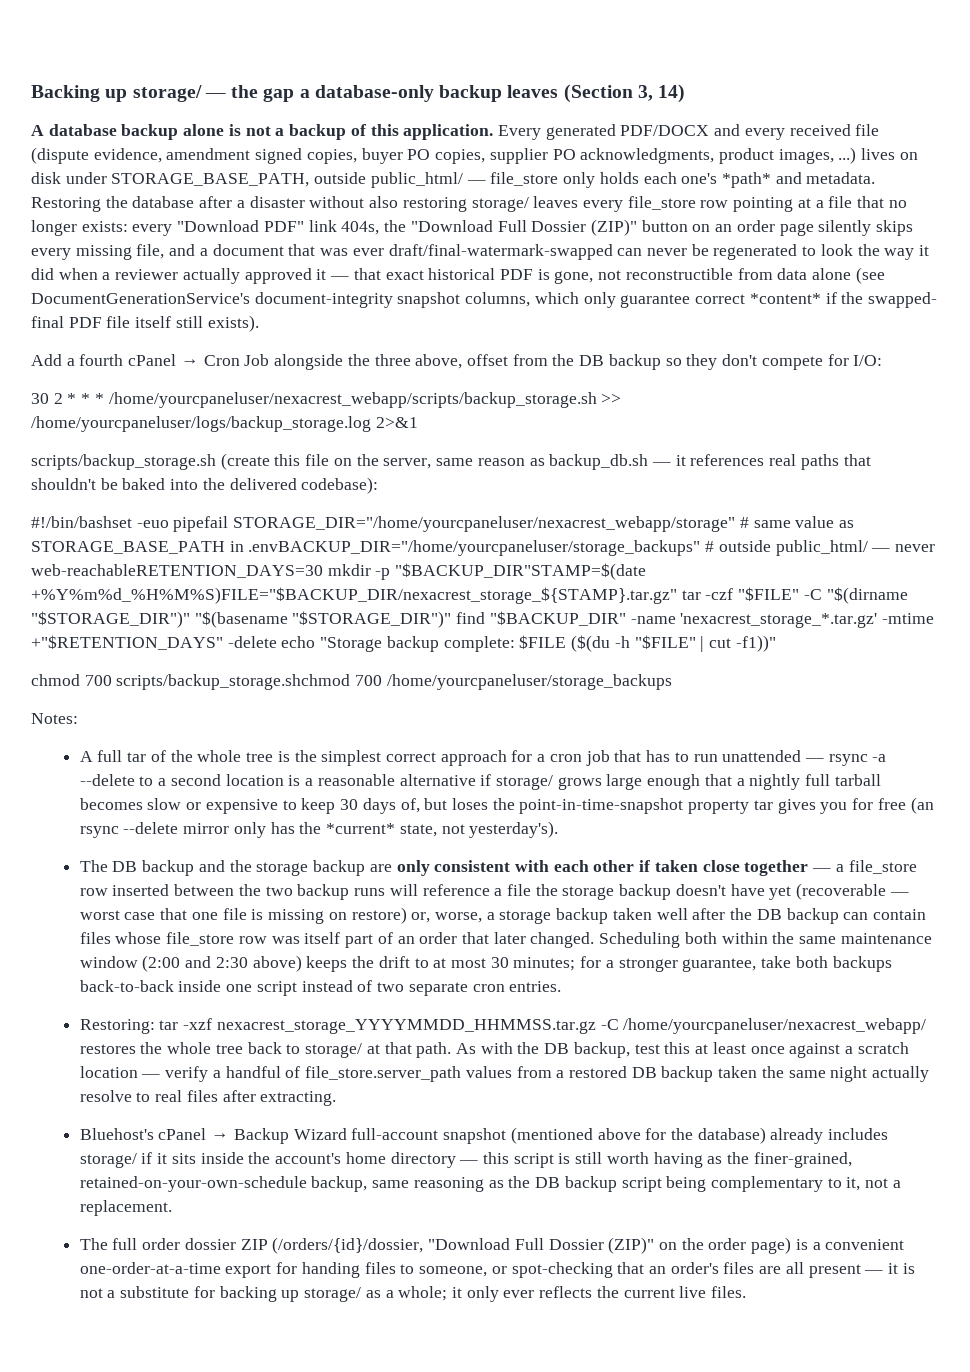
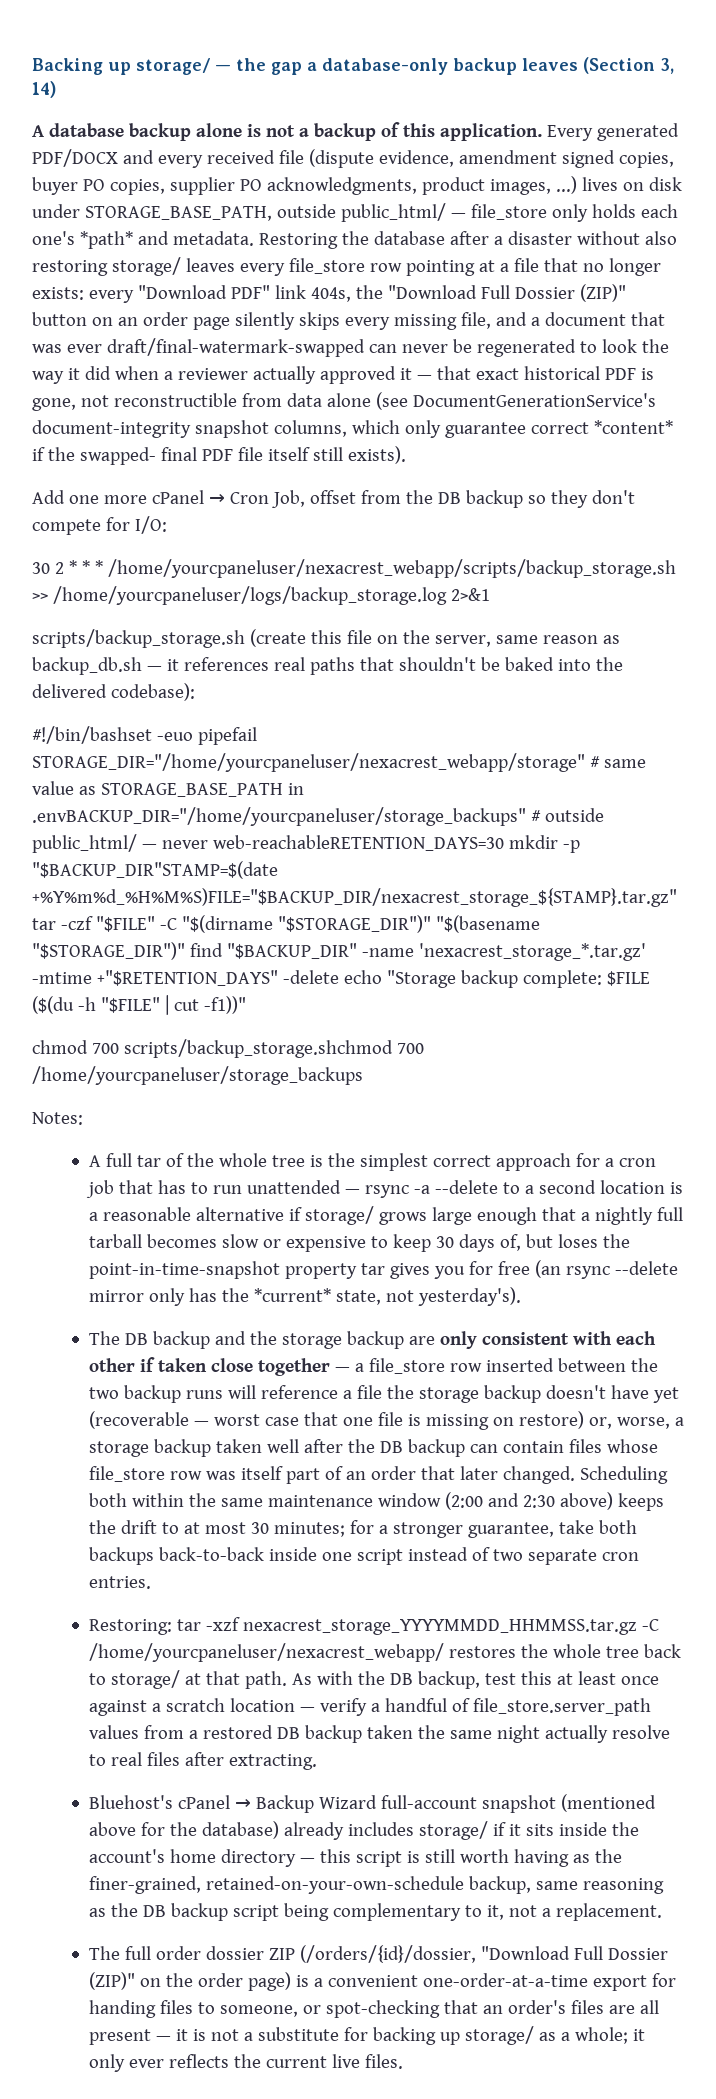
[66,354,124,366] a fourth -> [68,495,147,504] one more
[244,354,463,370] Job alongside the three above, -> [271,490,305,508] Job,

